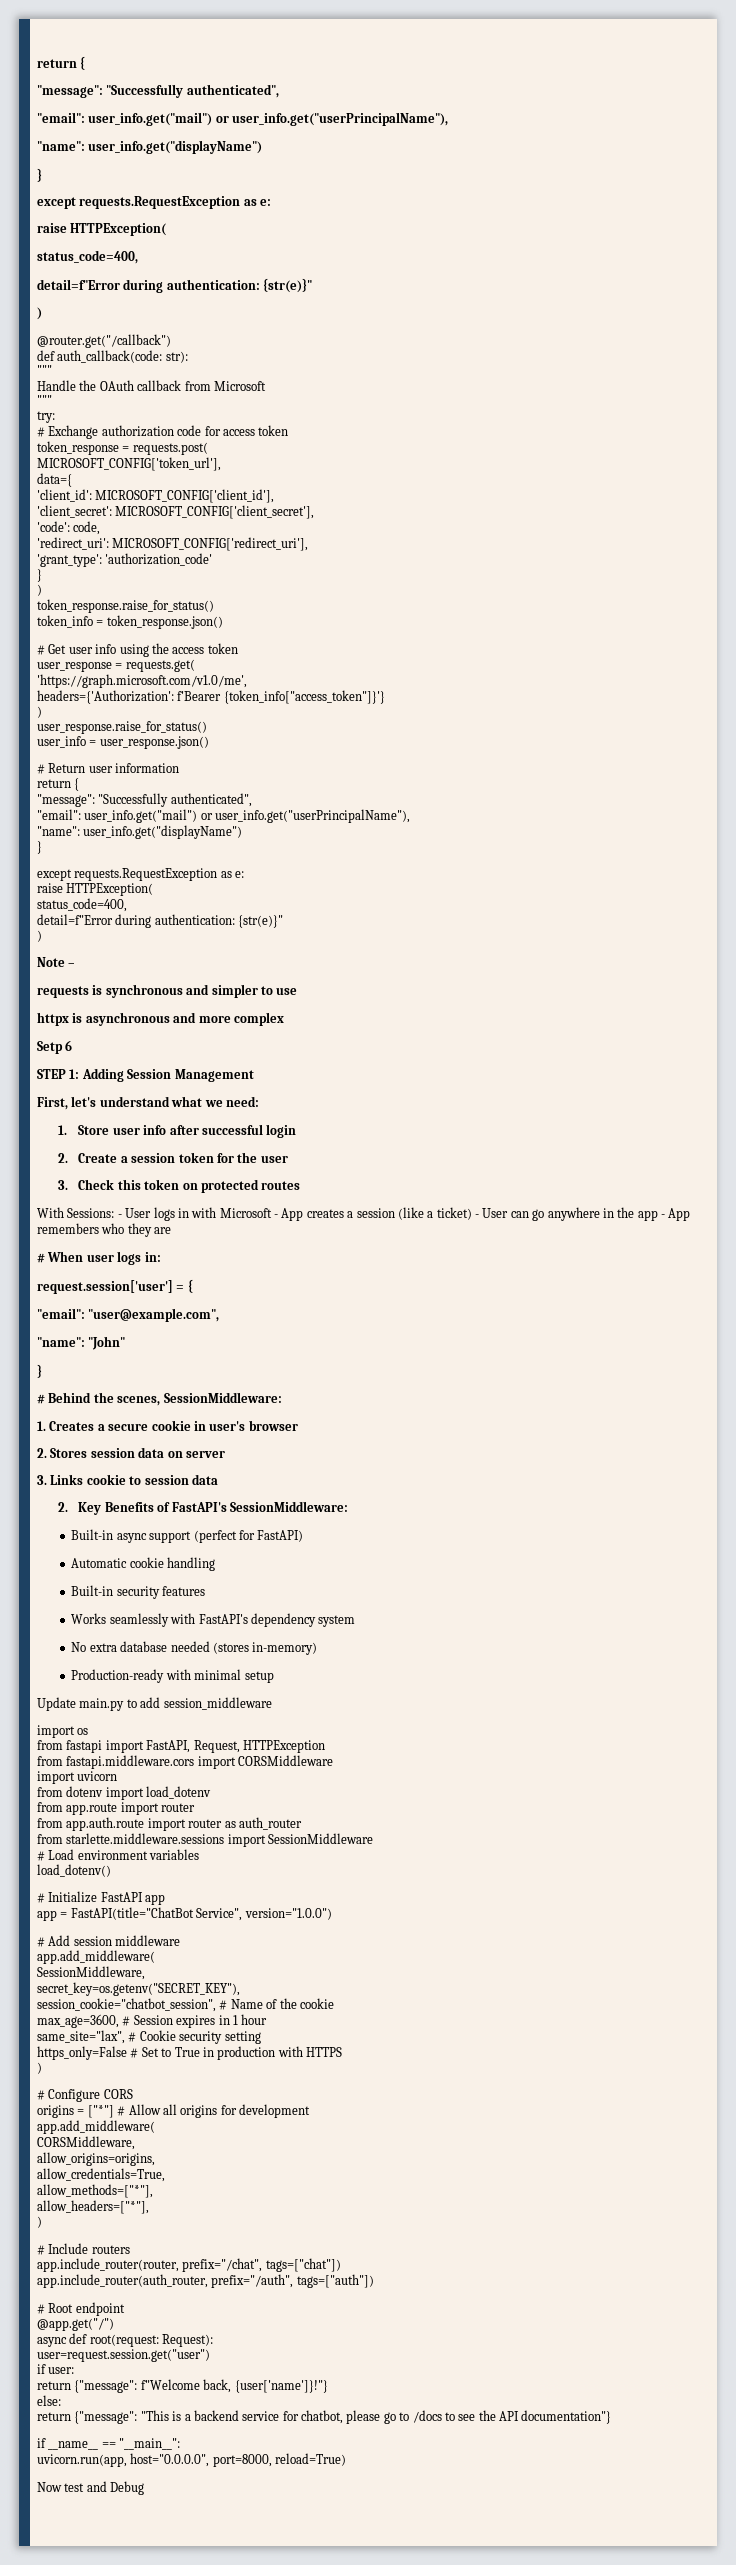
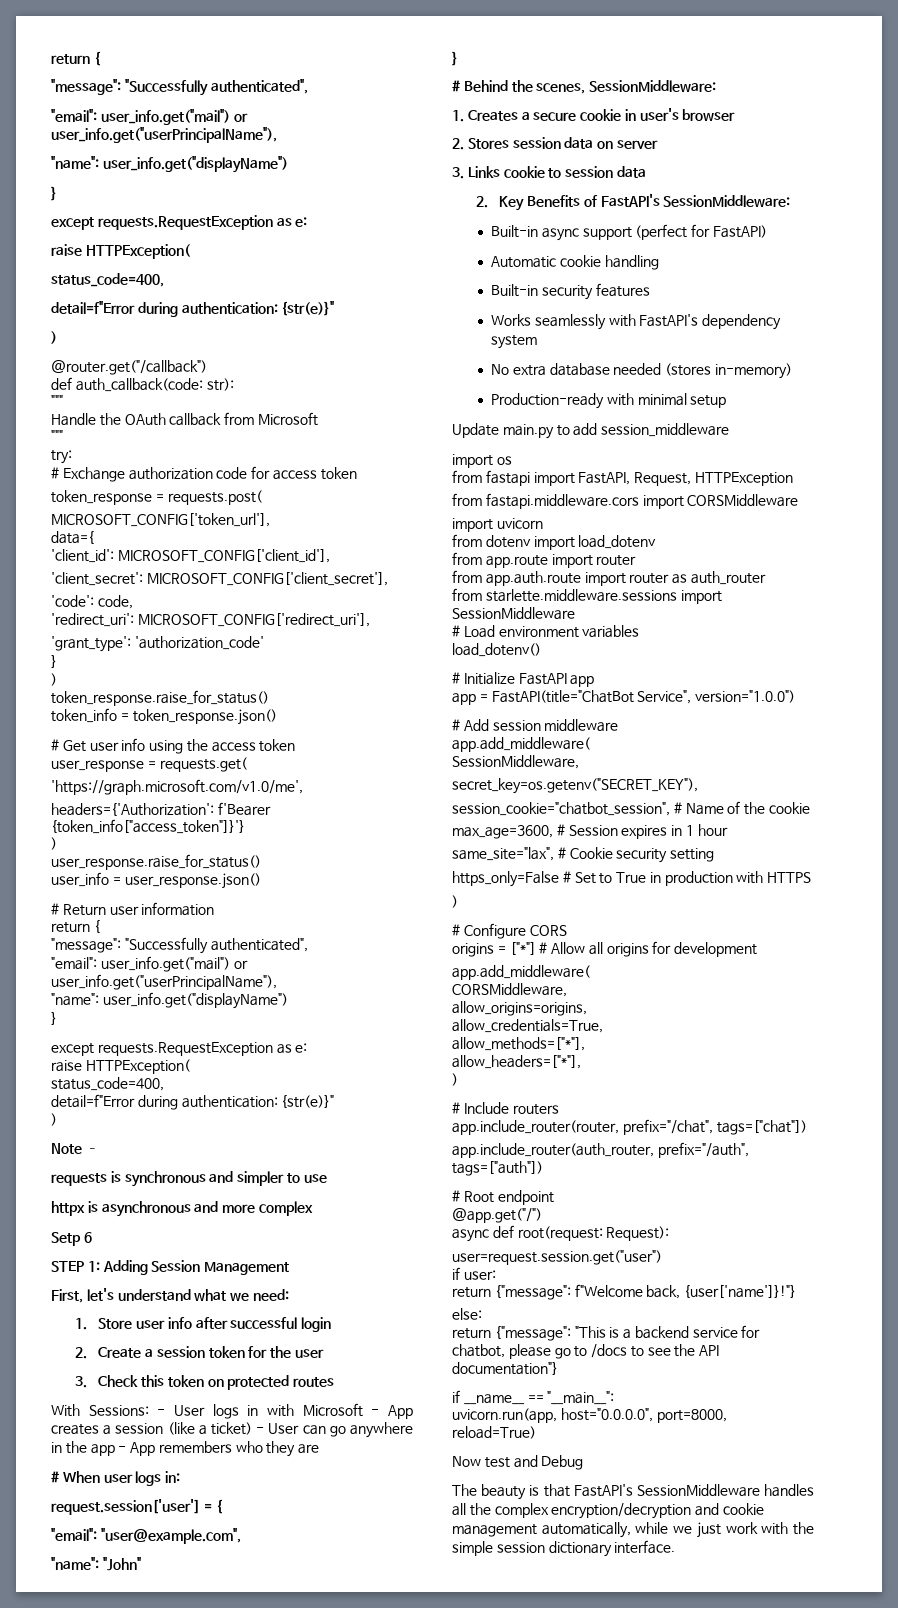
(145, 2488) none -> [452,1484,814,1500] [452,1503,764,1519] [452,1522,814,1538] [452,1540,676,1557] // The beauty is that FastAPI's SessionMiddleware handles all the complex encryption/decryption and cookie management automatically, while we just work with the simple session dictionary interface.

